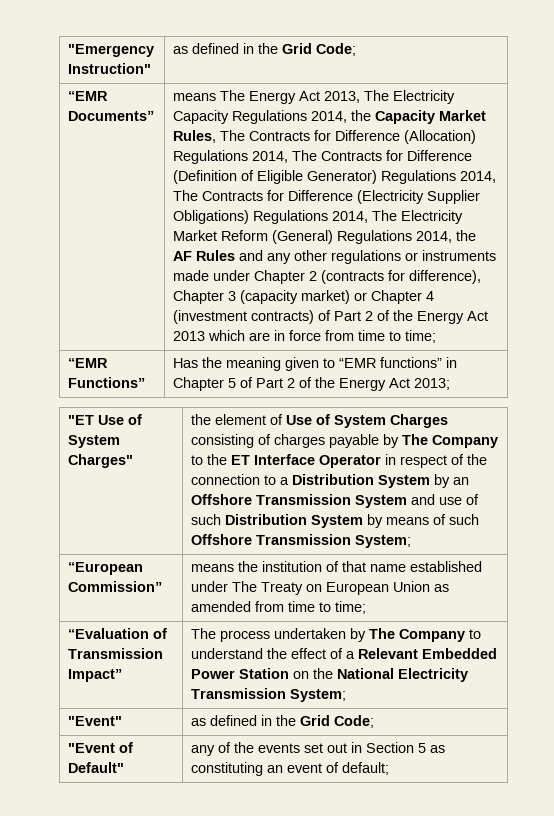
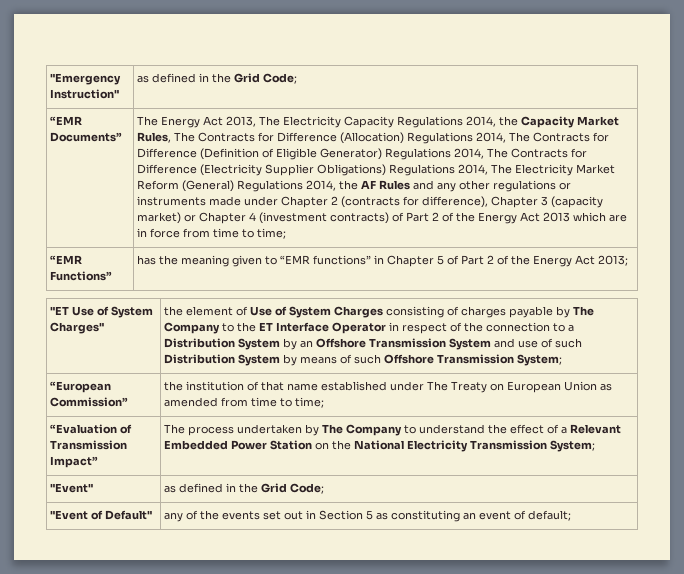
[173,93,217,101] means -> (123, 137) none
[173,358,199,368] Has -> [137,255,157,265] has
[191,564,235,572] means -> (129, 402) none

